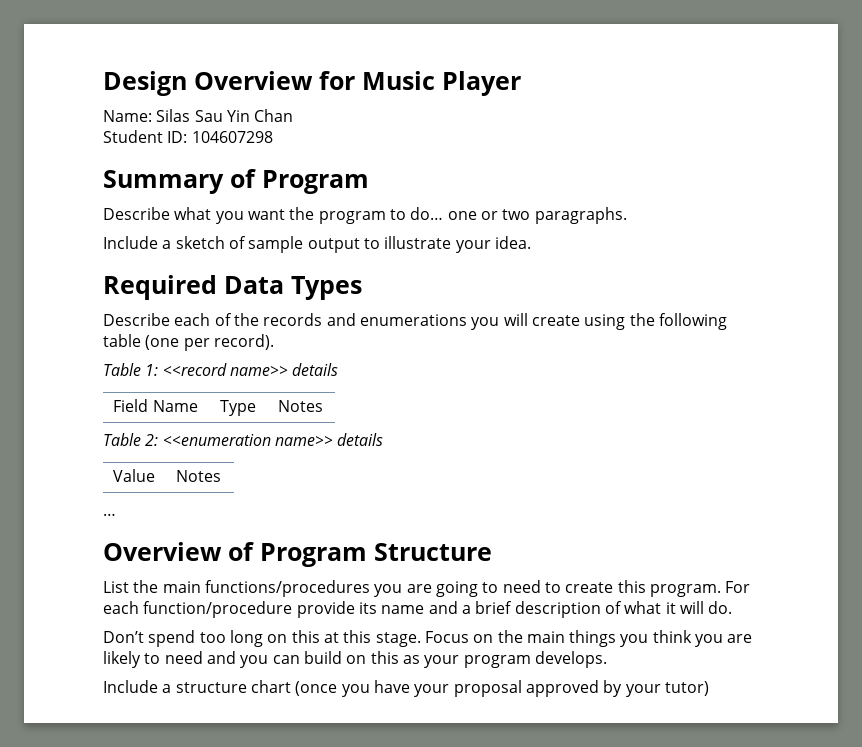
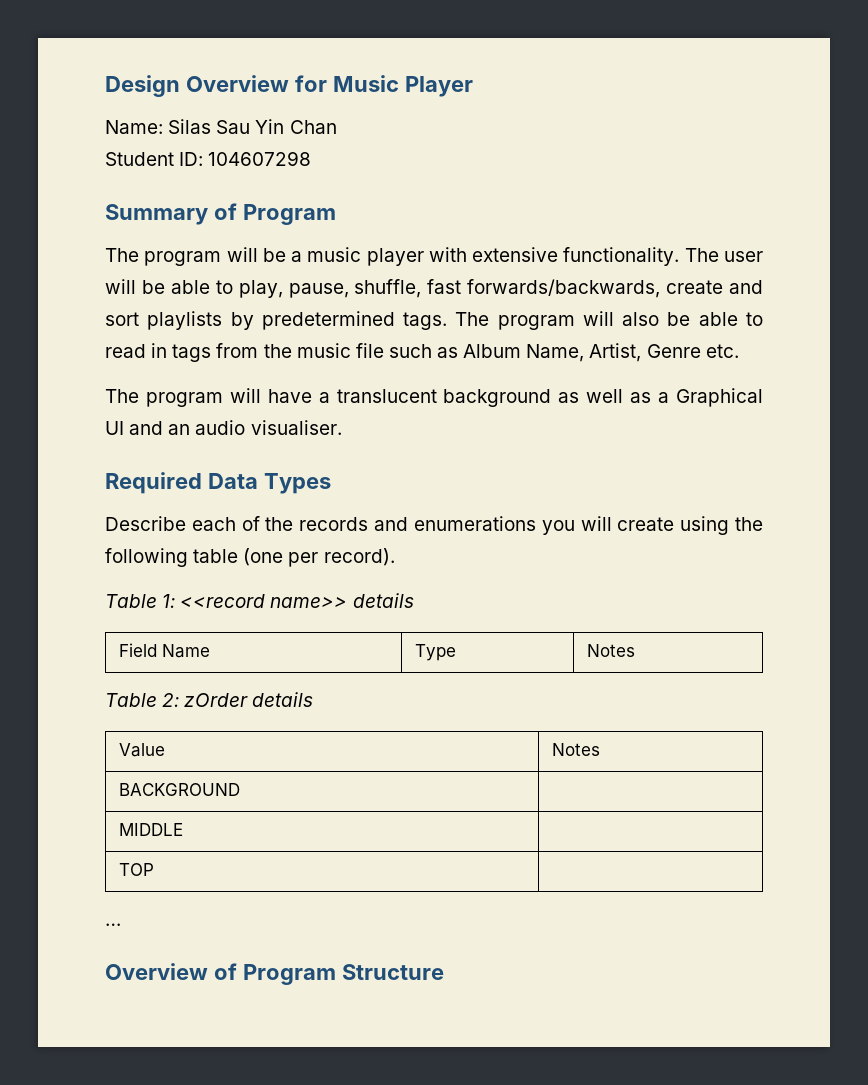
[103,207,627,224] [103,236,531,253] Describe what you want the program to do… one or two paragraphs. // Include a sketch of sample output to illustrate your idea. -> [105,247,763,266] [105,279,763,298] [105,311,763,330] [105,343,739,362] [105,388,763,407] [105,420,342,435] The program will be a music player with extensive functionality. The user will be able to play, pause, shuffle, fast forwards/backwards, create and sort playlists by predetermined tags. The program will also be able to read in tags from the music file such as Album Name, Artist, Genre etc. // The program will have a translucent background as well as a Graphical UI and an audio visualiser.
[162,434,333,446] <<enumeration name>> -> [184,693,249,707] zOrder
(222, 476) none -> [119,783,241,796] [119,823,184,836] [119,863,155,876] // BACKGROUND | // MIDDLE | // TOP |
[103,580,751,597] [103,601,733,618] [103,630,753,647] [103,651,607,668] [103,680,709,697] // List the main functions/procedures you are going to need to create this program. For each function/procedure provide its name and a brief description of what it will do. // Don’t spend too long on this at this stage. Focus on the main things you think you are likely to need and you can build on this as your program develops. // Include a structure chart (once you have your proposal approved by your tutor) -> (444, 972) none

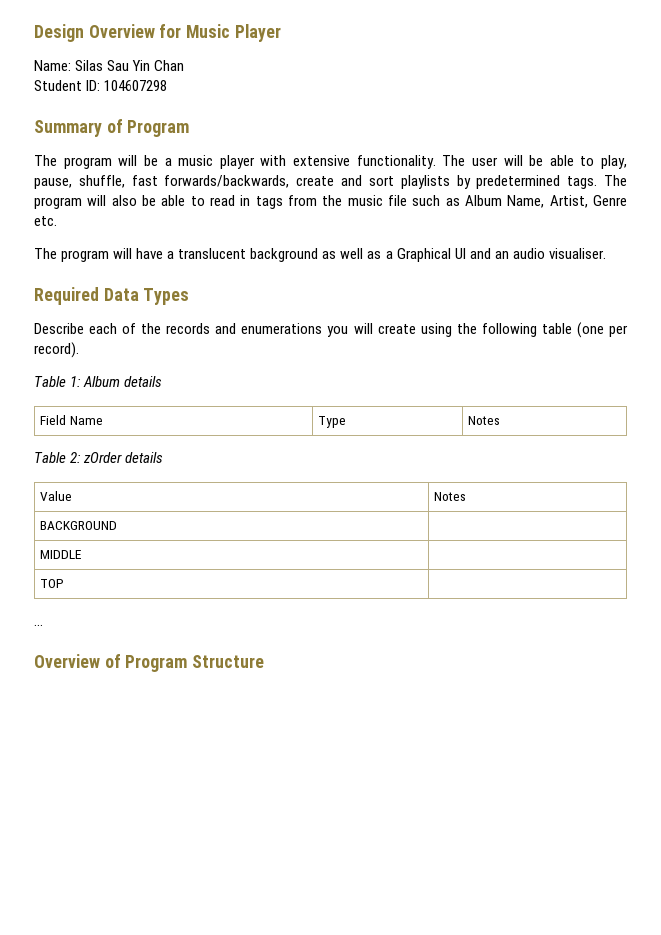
[180,594,348,608] <<record name>> -> [83,376,121,387] Album

